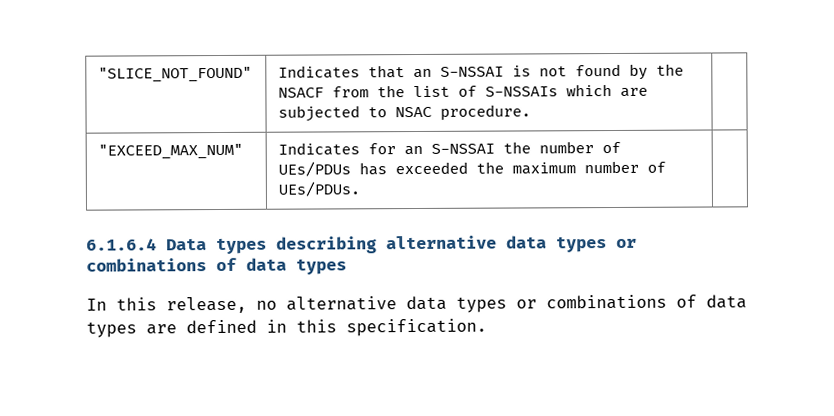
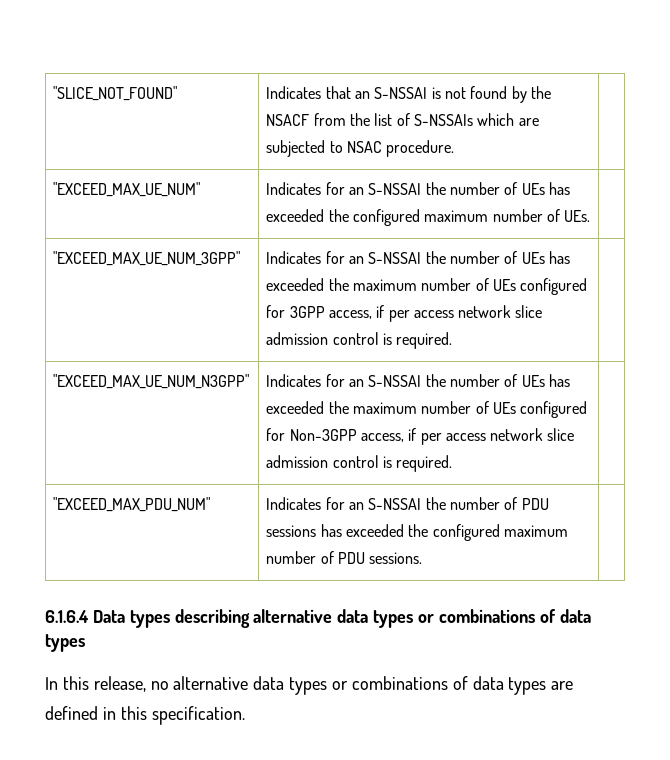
[98,143,244,160] [278,141,622,156] [278,160,667,177] [278,181,361,197] "EXCEED_MAX_NUM" | Indicates for an S-NSSAI the number of UEs/PDUs has exceeded the maximum number of UEs/PDUs. -> [53,182,201,197] [266,182,570,195] [266,209,591,226] [53,251,241,266] [266,251,570,264] [266,278,588,295] [266,305,542,322] [266,332,453,349] [53,374,250,389] [266,374,570,387] [266,401,588,418] [266,428,574,445] [266,455,453,472] [53,497,211,512] [266,497,549,510] [266,524,568,541] [266,551,423,564] "EXCEED_MAX_UE_NUM" | Indicates for an S-NSSAI the number of UEs has exceeded the configured maximum number of UEs. | // "EXCEED_MAX_UE_NUM_3GPP" | Indicates for an S-NSSAI the number of UEs has exceeded the maximum number of UEs configured for 3GPP access, if per access network slice admission control is required. | // "EXCEED_MAX_UE_NUM_N3GPP" | Indicates for an S-NSSAI the number of UEs has exceeded the maximum number of UEs configured for Non-3GPP access, if per access network slice admission control is required. | // "EXCEED_MAX_PDU_NUM" | Indicates for an S-NSSAI the number of PDU sessions has exceeded the configured maximum number of PDU sessions.

